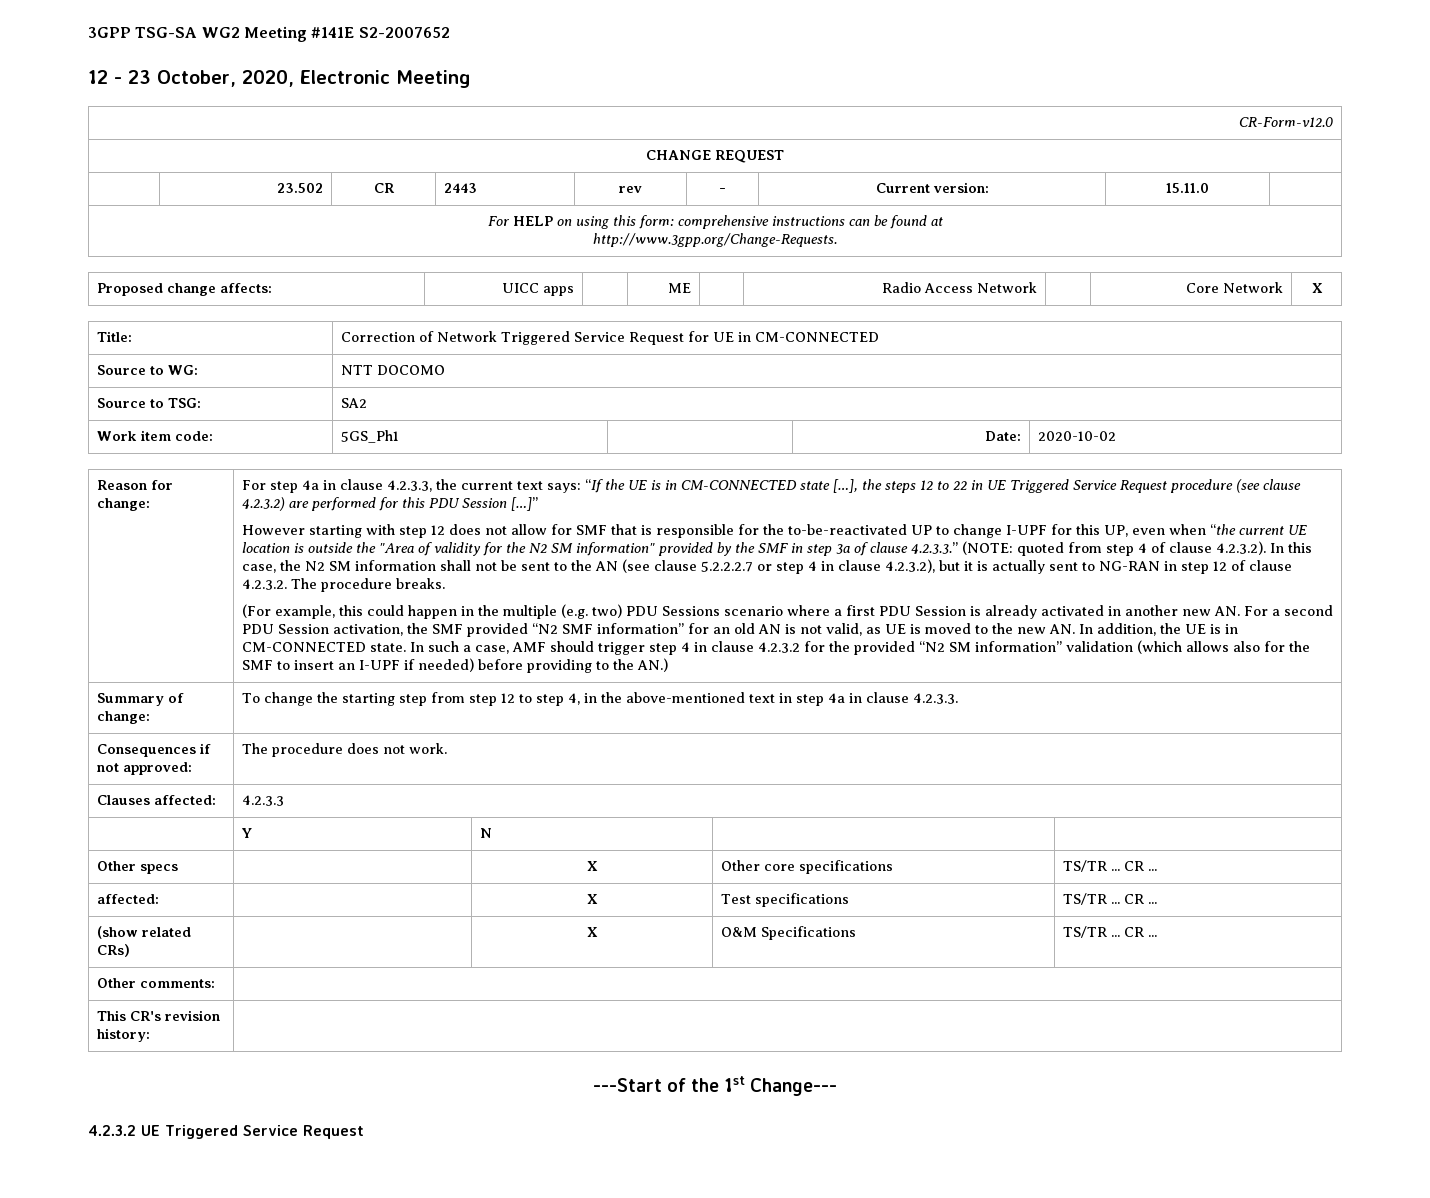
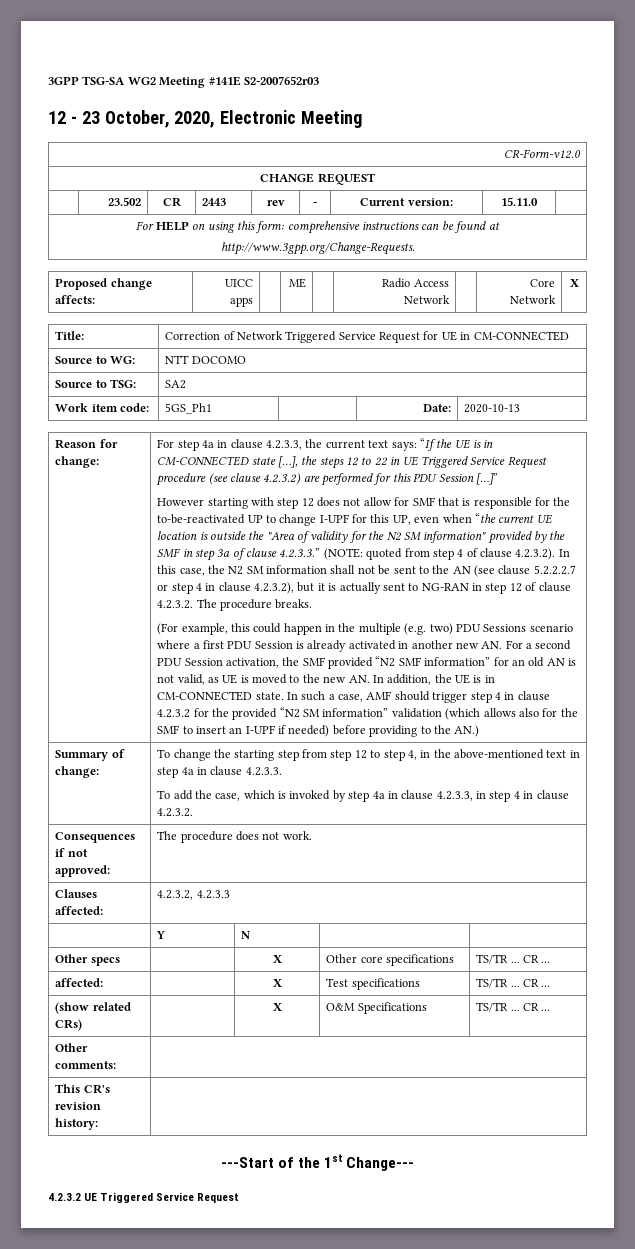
[358,27,450,38] S2-2007652 -> [243,76,319,85] S2-2007652r03
[1037,431,1116,441] 2020-10-02 -> [464,404,521,413] 2020-10-13
(958, 698) none -> [157,790,569,802] [157,808,194,817] // To add the case, which is invoked by step 4a in clause 4.2.3.3, in step 4 in clause 4.2.3.2.
(216, 800) none -> [157,890,194,900] 4.2.3.2,

